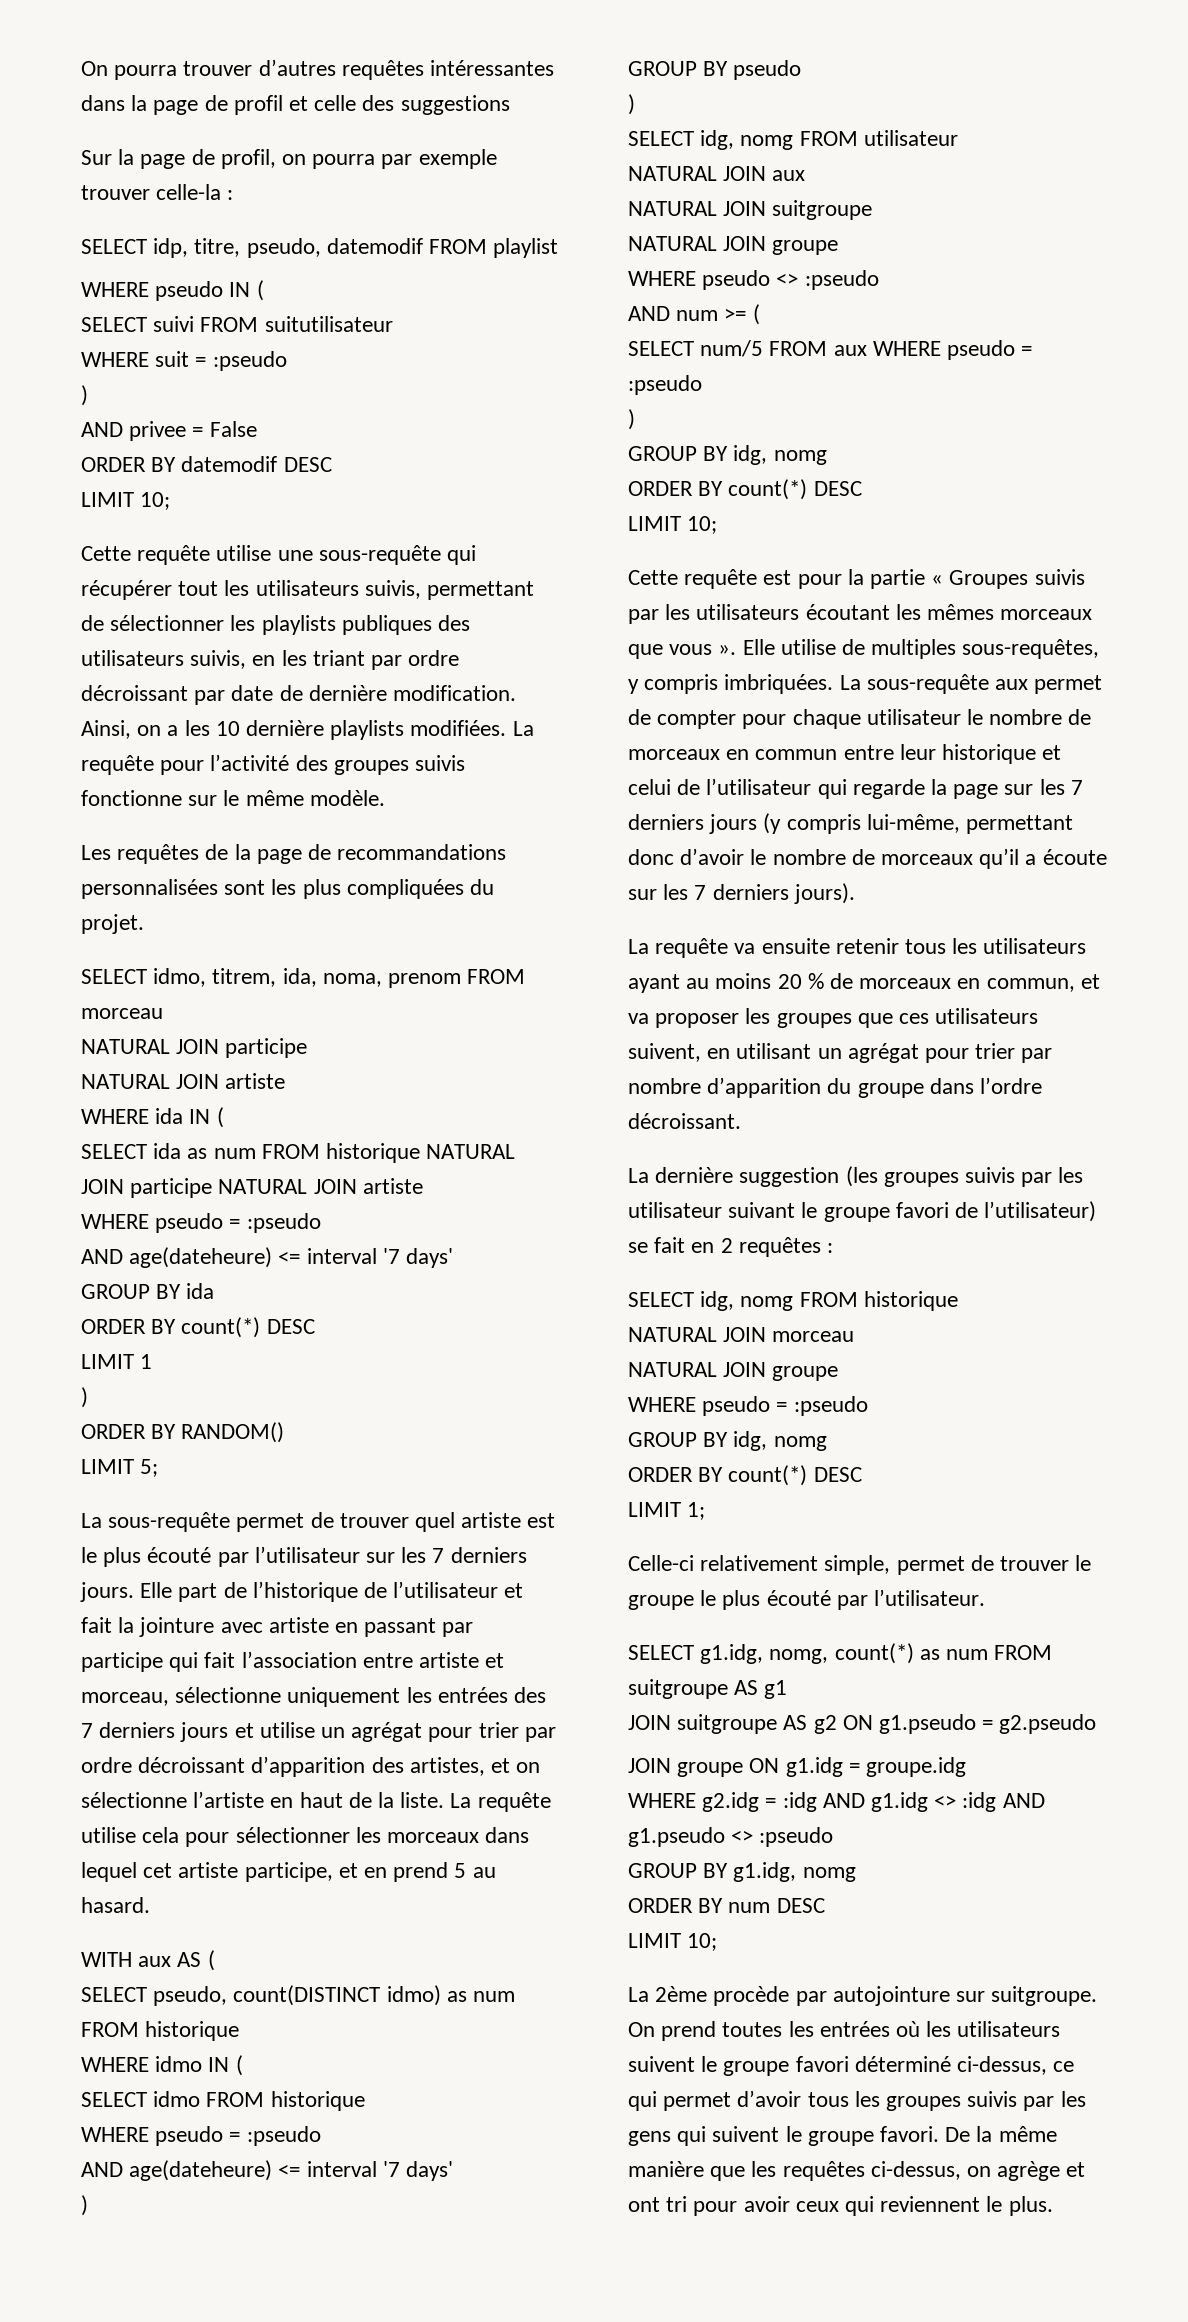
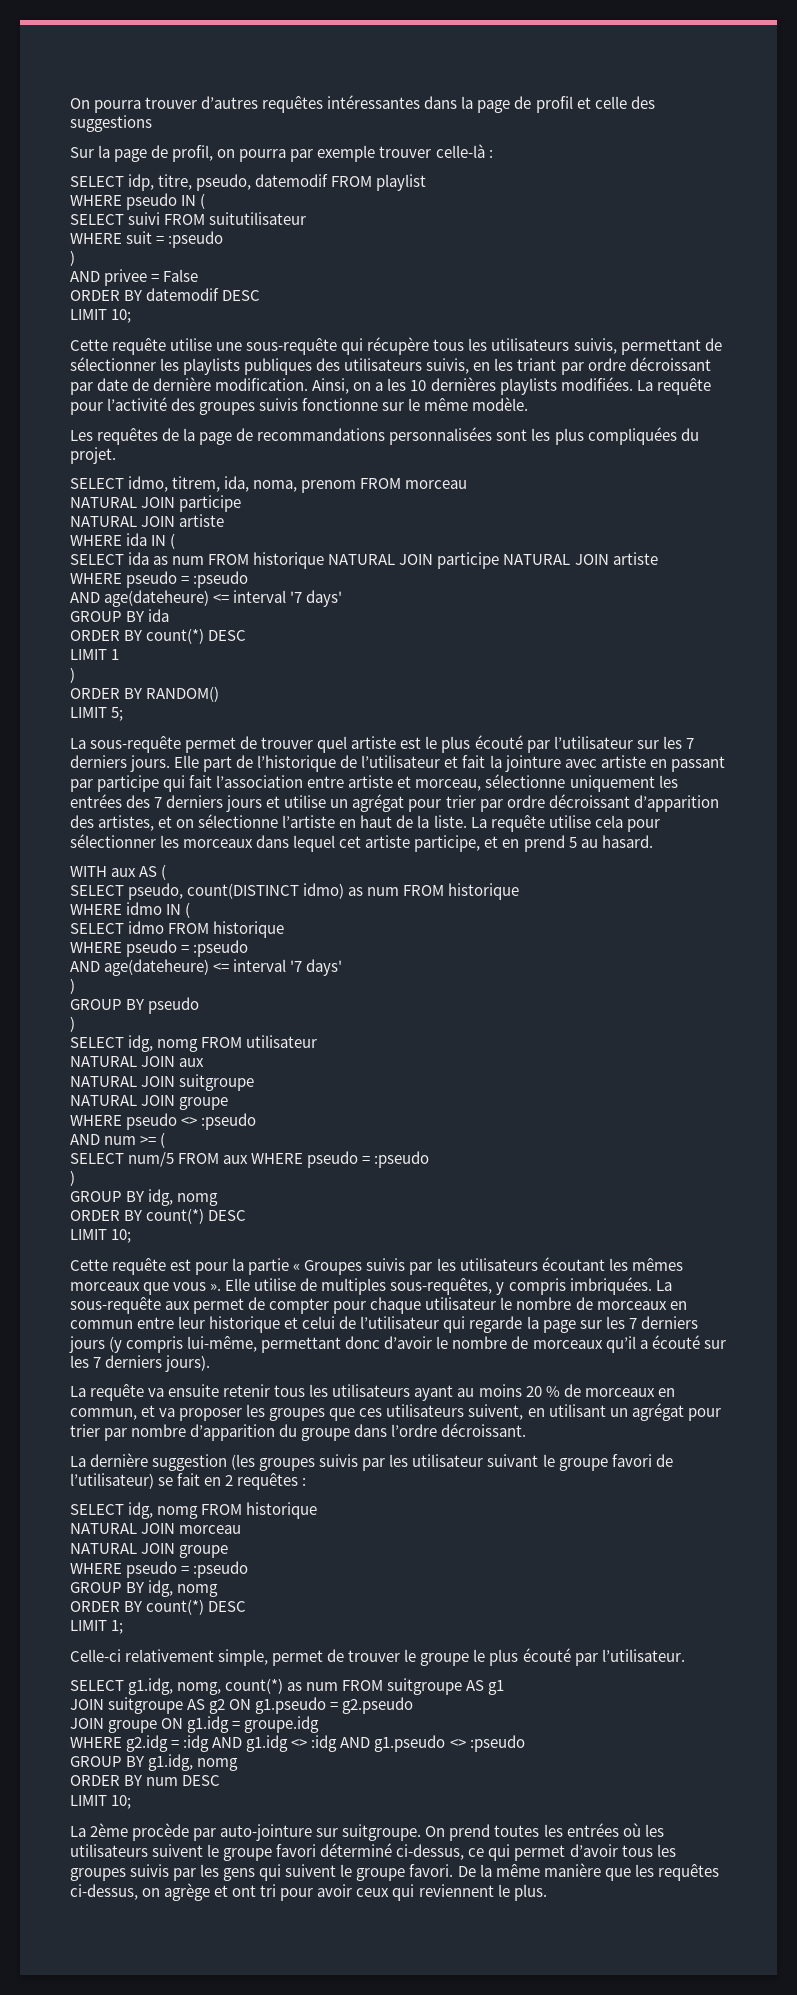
[156,184,222,200] celle-la -> [435,144,485,158] celle-là
[81,580,219,600] récupérer tout -> [367,337,465,355] récupère tous
[246,720,325,736] dernière -> [430,377,496,391] dernières
[1042,849,1107,865] écoute -> [651,1335,700,1349] écouté
[832,1986,950,2006] autojointure -> [220,1824,313,1841] auto-jointure

